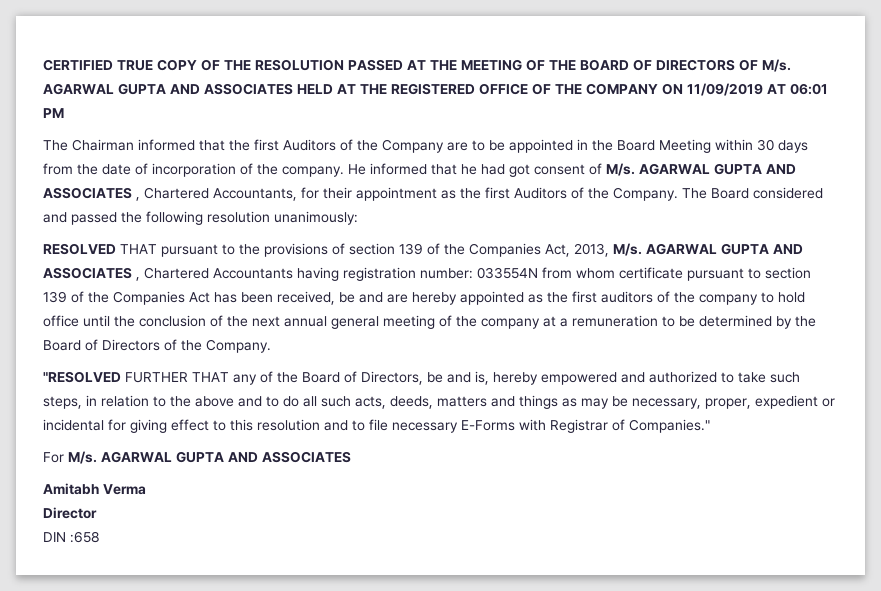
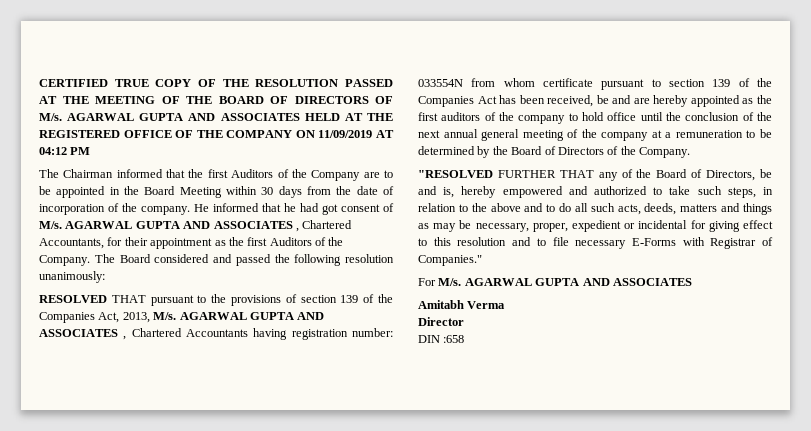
[790,83,828,95] 06:01 -> [39,147,67,155] 04:12

